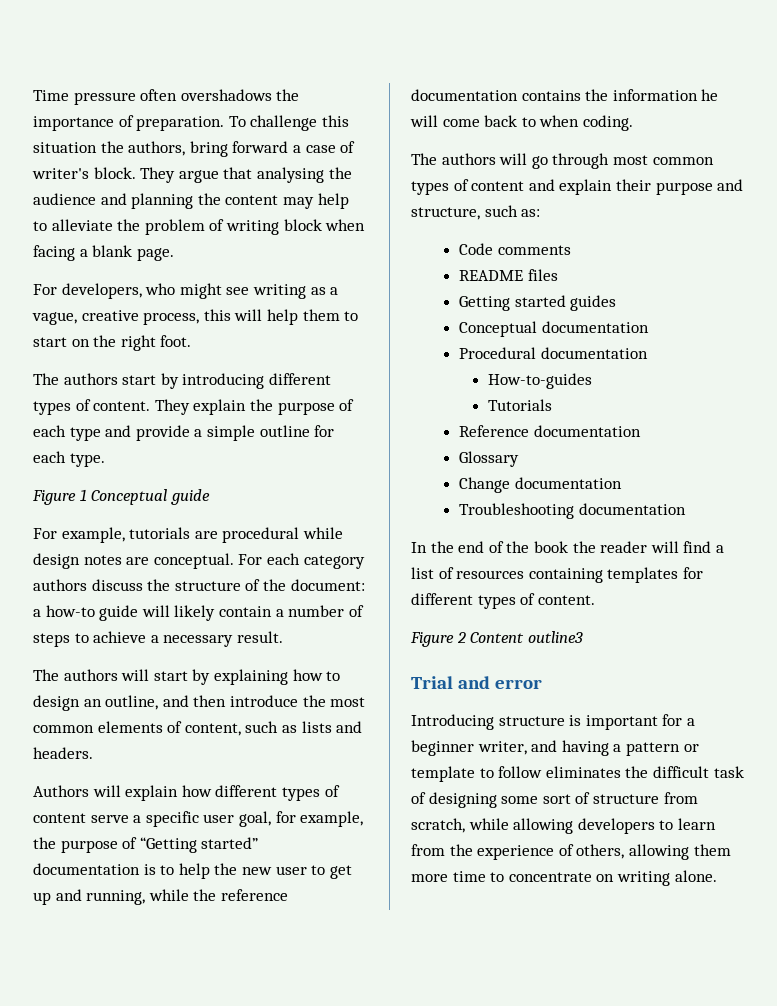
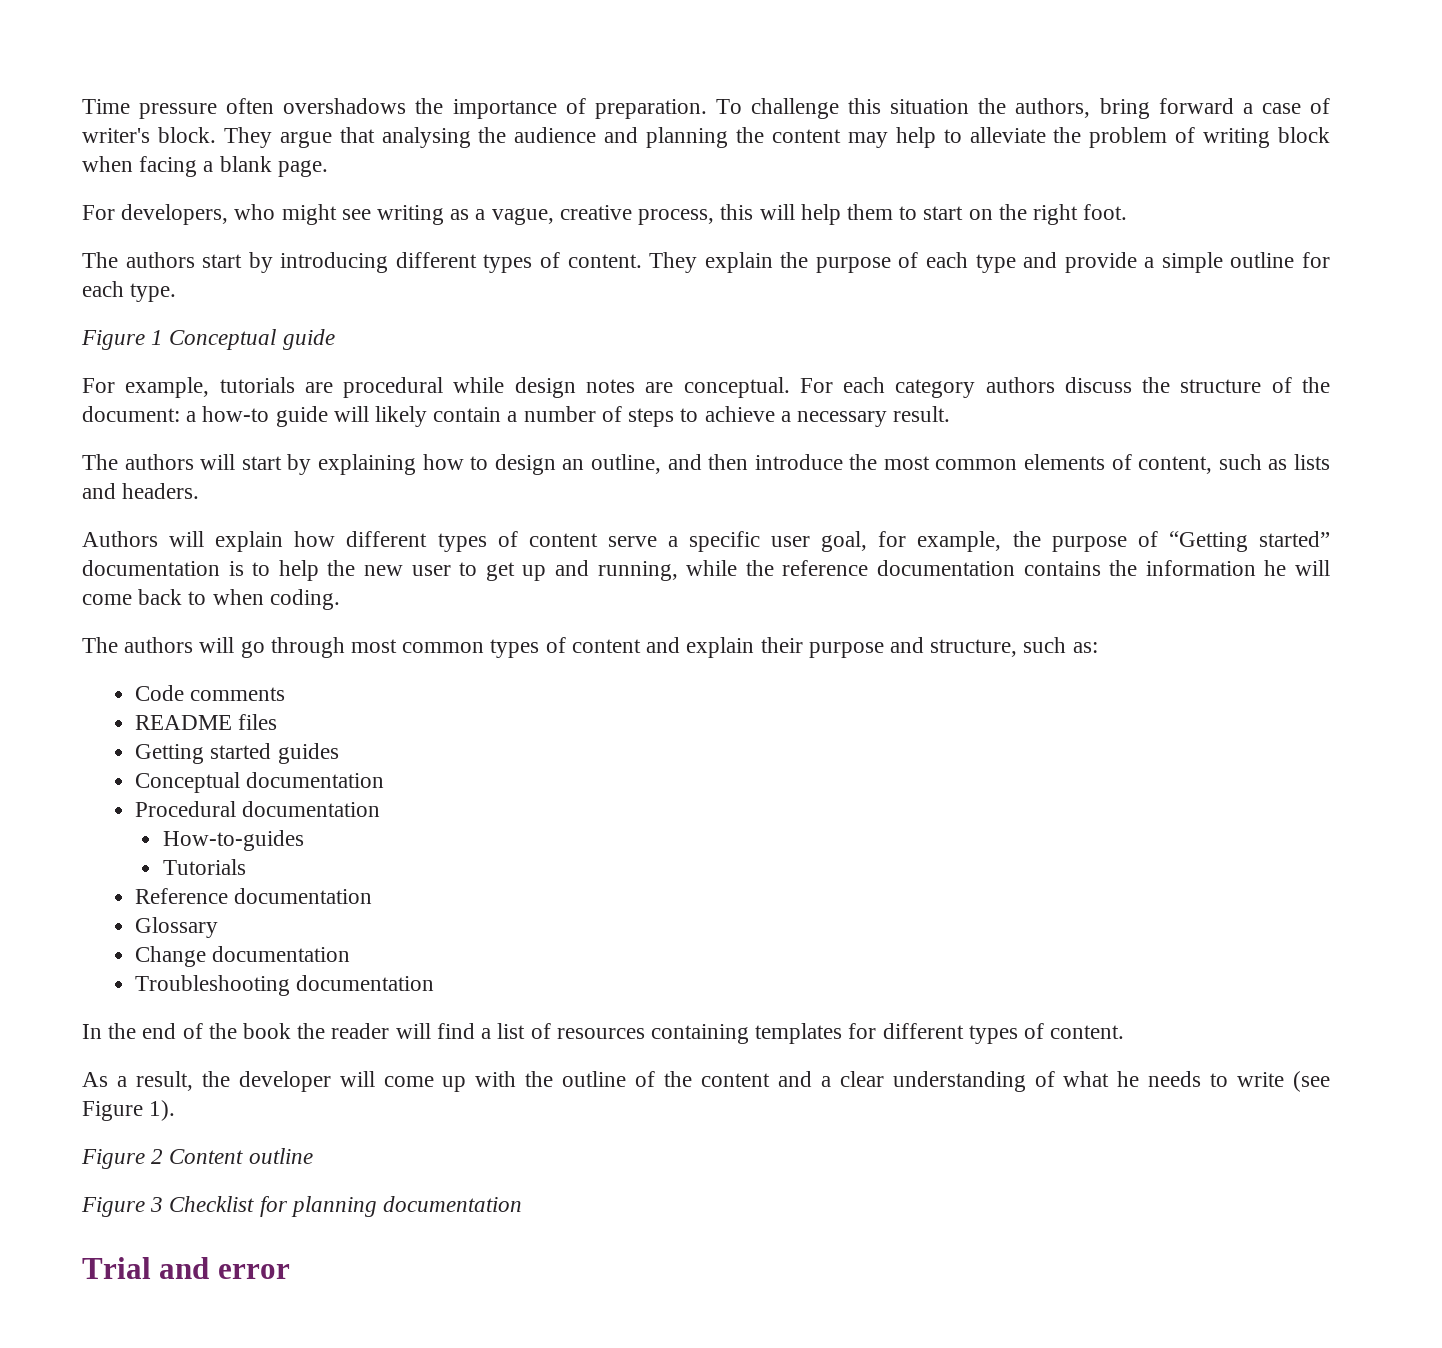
[410,631,583,647] [411,676,542,689] [411,714,695,730] [411,740,699,756] [411,766,744,782] [411,792,698,808] [411,818,716,834] [411,844,731,860] [411,870,717,886] Figure 2 Content outline3 // Trial and error // Introducing structure is important for a beginner writer, and having a pattern or template to follow eliminates the difficult task of designing some sort of structure from scratch, while allowing developers to learn from the experience of others, allowing them more time to concentrate on writing alone. -> [82,1071,1331,1092] [82,1100,176,1121] [81,1148,313,1169] [81,1196,523,1217] [82,1257,290,1279] As a result, the developer will come up with the outline of the content and a clear understanding of what he needs to write (see Figure 1). // Figure 2 Content outline // Figure 3 Checklist for planning documentation // Trial and error

